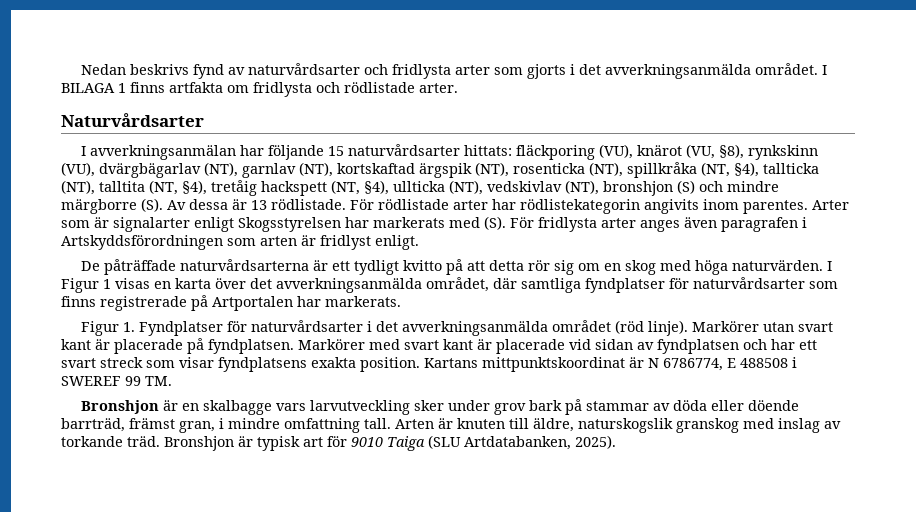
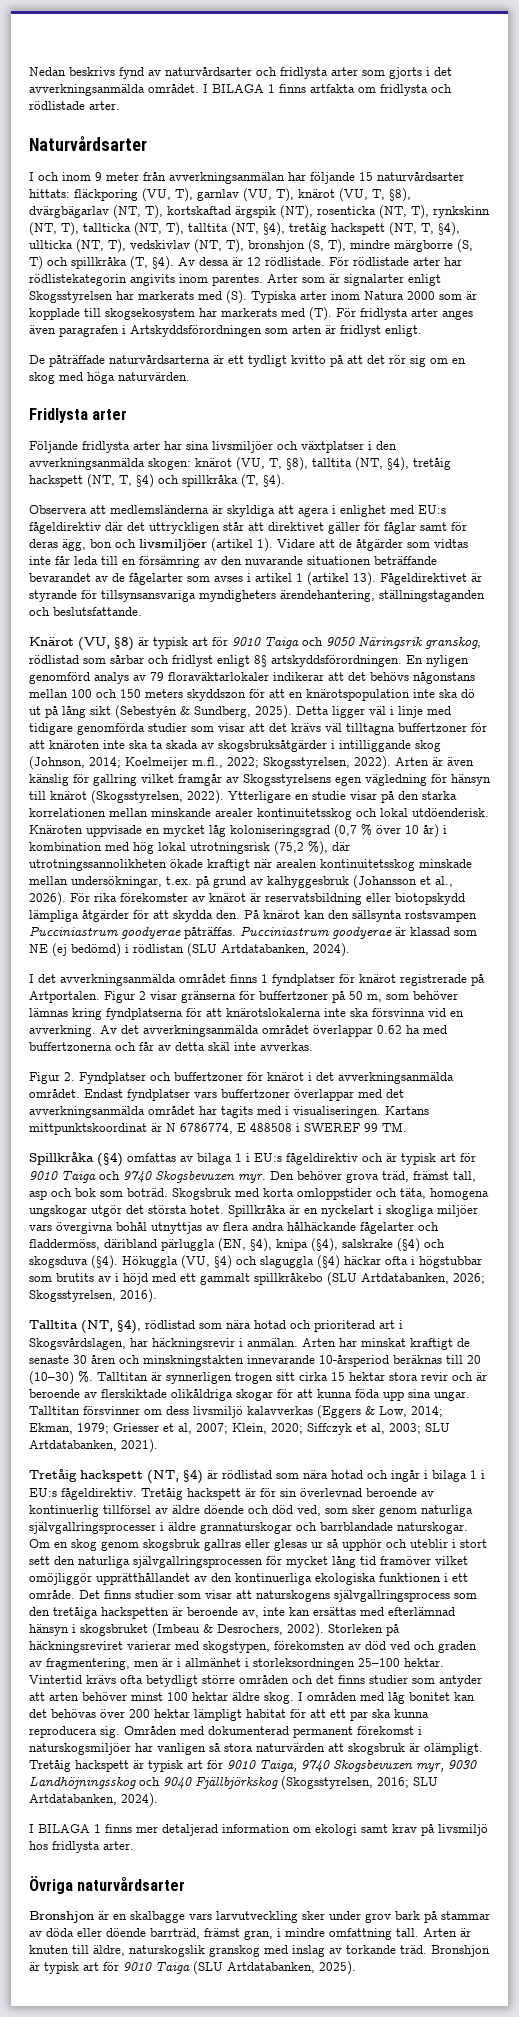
(86, 151) none -> [38,172,166,181] och inom 9 meter från
[598,144,818,160] [61,162,819,178] [61,180,360,196] (VU), knärot (VU, §8), rynkskinn (VU), dvärgbägarlav (NT), garnlav (NT), kortskaftad ärgspik (NT), rosenticka (NT), spillkråka (NT, §4), tallticka (NT), talltita (NT, §4), tretåig hackspett (NT, -> [142,188,411,202] [29,205,490,219] [29,222,434,236] (VU, T), garnlav (VU, T), knärot (VU, T, §8), dvärgbägarlav (NT, T), kortskaftad ärgspik (NT), rosenticka (NT, T), rynkskinn (NT, T), tallticka (NT, T), talltita (NT, §4), tretåig hackspett (NT, T,
[449,180,779,196] [61,198,163,214] (NT), vedskivlav (NT), bronshjon (S) och mindre märgborre (S). -> [76,239,473,253] [29,256,174,270] (NT, T), vedskivlav (NT, T), bronshjon (S, T), mindre märgborre (S, T) och spillkråka (T, §4).
[251,200,267,210] 13 -> [247,257,261,266] 12
(506, 223) none -> [251,291,477,303] [29,307,332,321] Typiska arter inom Natura 2000 som är kopplade till skogsekosystem har markerats med (T).
[488,260,524,271] detta -> [367,355,385,364] det
[826,261,832,271] [61,277,838,293] [61,295,401,311] [80,320,833,336] [61,338,817,354] [61,357,420,372] I Figur 1 visas en karta över det avverkningsanmälda området, där samtliga fyndplatser för naturvårdsarter som finns registrerade på Artportalen har markerats. // Figur 1. Fyndplatser för naturvårdsarter i det avverkningsanmälda området (röd linje). Markörer utan svart kant är placerade på fyndplatsen. Markörer med svart kant är placerade vid sidan av fyndplatsen och har ett svart streck som visar fyndplatsens exakta position. -> [29,408,128,423] [29,441,397,453] [29,457,451,471] [29,474,285,488] [29,505,446,517] [29,522,467,534] [29,538,468,552] [29,556,437,568] [29,572,482,586] [29,590,485,602] [29,607,142,616] [29,636,481,651] [29,655,469,667] [29,672,475,684] [29,689,475,701] [29,705,451,719] [29,723,487,735] [29,740,441,752] [29,756,474,770] [29,774,491,786] [29,790,457,804] [29,808,489,820] [29,824,447,838] [29,841,350,855] [29,859,472,871] [29,875,453,889] [29,892,465,906] [29,910,477,922] [29,926,477,939] [29,943,350,957] [29,974,485,986] [29,991,458,1003] [29,1008,464,1020] [29,1025,447,1037] [29,1042,313,1051] [29,1072,454,1084] [29,1089,404,1101] [29,1106,381,1118] // Fridlysta arter // Följande fridlysta arter har sina livsmiljöer och växtplatser i den avverkningsanmälda skogen: knärot (VU, T, §8), talltita (NT, §4), tretåig hackspett (NT, T, §4) och spillkråka (T, §4). // Observera att medlemsländerna är skyldiga att agera i enlighet med EU:s fågeldirektiv där det uttryckligen står att direktivet gäller för fåglar samt för deras ägg, bon och livsmiljöer (artikel 1). Vidare att de åtgärder som vidtas inte får leda till en försämring av den nuvarande situationen beträffande bevarandet av de fågelarter som avses i artikel 1 (artikel 13). Fågeldirektivet är styrande för tillsynsansvariga myndigheters ärendehantering, ställningstaganden och beslutsfattande. // Knärot (VU, §8) är typisk art för 9010 Taiga och 9050 Näringsrik granskog, rödlistad som sårbar och fridlyst enligt 8§ artskyddsförordningen. En nyligen genomförd analys av 79 floraväktarlokaler indikerar att det behövs någonstans mellan 100 och 150 meters skyddszon för att en knärotspopulation inte ska dö ut på lång sikt (Sebestyén & Sundberg, 2025). Detta ligger väl i linje med tidigare genomförda studier som visar att det krävs väl tilltagna buffertzoner för att knäroten inte ska ta skada av skogsbruksåtgärder i intilliggande skog (Johnson, 2014; Koelmeijer m.fl., 2022; Skogsstyrelsen, 2022). Arten är även känslig för gallring vilket framgår av Skogsstyrelsens egen vägledning för hänsyn till knärot (Skogsstyrelsen, 2022). Ytterligare en studie visar på den starka korrelationen mellan minskande arealer kontinuitetsskog och lokal utdöenderisk. Knäroten uppvisade en mycket låg koloniseringsgrad (0,7 % över 10 år) i kombination med hög lokal utrotningsrisk (75,2 %), där utrotningssannolikheten ökade kraftigt när arealen kontinuitetsskog minskade mellan undersökningar, t.ex. på grund av kalhyggesbruk (Johansson et al., 2026). För rika förekomster av knärot är reservatsbildning eller biotopskydd lämpliga åtgärder för att skydda den. På knärot kan den sällsynta rostsvampen Pucciniastrum goodyerae påträffas. Pucciniastrum goodyerae är klassad som NE (ej bedömd) i rödlistan (SLU Artdatabanken, 2024). // I det avverkningsanmälda området finns 1 fyndplatser för knärot registrerade på Artportalen. Figur 2 visar gränserna för buffertzoner på 50 m, som behöver lämnas kring fyndplatserna för att knärotslokalerna inte ska försvinna vid en avverkning. Av det avverkningsanmälda området överlappar 0.62 ha med buffertzonerna och får av detta skäl inte avverkas. // Figur 2. Fyndplatser och buffertzoner för knärot i det avverkningsanmälda området. Endast fyndplatser vars buffertzoner överlappar med det avverkningsanmälda området har tagits med i visualiseringen.
(172, 381) none -> [29,1152,476,1167] [29,1171,476,1183] [29,1188,489,1200] [29,1205,478,1217] [29,1222,439,1234] [29,1238,445,1252] [29,1255,482,1269] [29,1272,485,1286] [29,1289,157,1303] [29,1319,403,1334] [29,1338,470,1350] [29,1355,481,1367] [29,1371,487,1385] [29,1389,470,1401] [29,1405,443,1419] [29,1423,450,1435] [29,1439,158,1453] [29,1469,485,1484] [29,1488,434,1500] [29,1505,473,1517] [29,1522,468,1534] [29,1539,487,1551] [29,1556,468,1568] [29,1573,468,1585] [29,1590,477,1602] [29,1607,455,1619] [29,1623,400,1637] [29,1641,477,1653] [29,1658,444,1670] [29,1675,482,1687] [29,1692,475,1704] [29,1709,429,1721] [29,1726,422,1738] [29,1743,483,1755] [29,1760,477,1772] [29,1776,438,1790] [29,1793,158,1807] [29,1824,488,1836] [29,1841,134,1853] [29,1876,186,1894] // Spillkråka (§4) omfattas av bilaga 1 i EU:s fågeldirektiv och är typisk art för 9010 Taiga och 9740 Skogsbevuxen myr. Den behöver grova träd, främst tall, asp och bok som boträd. Skogsbruk med korta omloppstider och täta, homogena ungskogar utgör det största hotet. Spillkråka är en nyckelart i skogliga miljöer vars övergivna bohål utnyttjas av flera andra hålhäckande fågelarter och fladdermöss, däribland pärluggla (EN, §4), knipa (§4), salskrake (§4) och skogsduva (§4). Hökuggla (VU, §4) och slaguggla (§4) häckar ofta i högstubbar som brutits av i höjd med ett gammalt spillkråkebo (SLU Artdatabanken, 2026; Skogsstyrelsen, 2016). // Talltita (NT, §4), rödlistad som nära hotad och prioriterad art i Skogsvårdslagen, har häckningsrevir i anmälan. Arten har minskat kraftigt de senaste 30 åren och minskningstakten innevarande 10-årsperiod beräknas till 20 (10–30) %. Talltitan är synnerligen trogen sitt cirka 15 hektar stora revir och är beroende av flerskiktade olikåldriga skogar för att kunna föda upp sina ungar. Talltitan försvinner om dess livsmiljö kalavverkas (Eggers & Low, 2014; Ekman, 1979; Griesser et al, 2007; Klein, 2020; Siffczyk et al, 2003; SLU Artdatabanken, 2021). // Tretåig hackspett (NT, §4) är rödlistad som nära hotad och ingår i bilaga 1 i EU:s fågeldirektiv. Tretåig hackspett är för sin överlevnad beroende av kontinuerlig tillförsel av äldre döende och död ved, som sker genom naturliga självgallringsprocesser i äldre grannaturskogar och barrblandade naturskogar. Om en skog genom skogsbruk gallras eller glesas ur så upphör och uteblir i stort sett den naturliga självgallringsprocessen för mycket lång tid framöver vilket omöjliggör upprätthållandet av den kontinuerliga ekologiska funktionen i ett område. Det finns studier som visar att naturskogens självgallringsprocess som den tretåiga hackspetten är beroende av, inte kan ersättas med efterlämnad hänsyn i skogsbruket (Imbeau & Desrochers, 2002). Storleken på häckningsreviret varierar med skogstypen, förekomsten av död ved och graden av fragmentering, men är i allmänhet i storleksordningen 25–100 hektar. Vintertid krävs ofta betydligt större områden och det finns studier som antyder att arten behöver minst 100 hektar äldre skog. I områden med låg bonitet kan det behövas över 200 hektar lämpligt habitat för att ett par ska kunna reproducera sig. Områden med dokumenterad permanent förekomst i naturskogsmiljöer har vanligen så stora naturvärden att skogsbruk är olämpligt. Tretåig hackspett är typisk art för 9010 Taiga, 9740 Skogsbevuxen myr, 9030 Landhöjningsskog och 9040 Fjällbjörkskog (Skogsstyrelsen, 2016; SLU Artdatabanken, 2024). // I BILAGA 1 finns mer detaljerad information om ekologi samt krav på livsmiljö hos fridlysta arter. // Övriga naturvårdsarter

